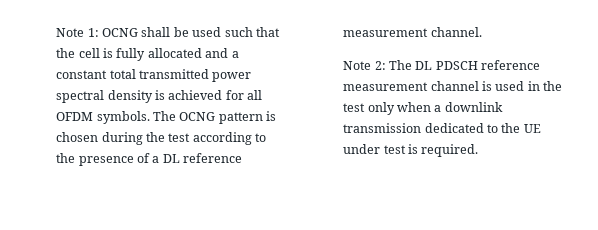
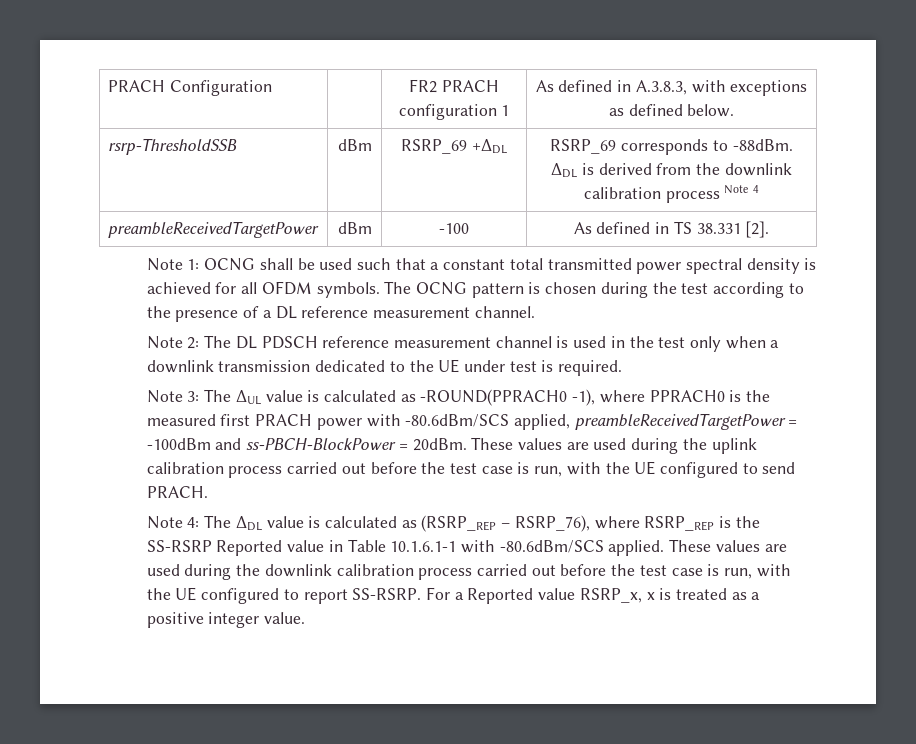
(56, 32) none -> [108,80,273,96] [409,79,499,93] [398,104,510,120] [535,80,808,96] [608,104,735,117] [108,138,238,155] [337,139,372,151] [401,139,507,154] [550,139,793,155] [551,163,792,178] [583,185,760,203] [108,221,320,238] [337,222,372,234] [439,223,469,234] [573,221,770,238] PRACH Configuration | | FR2 PRACH configuration 1 | As defined in A.3.8.3, with exceptions as defined below. // rsrp-ThresholdSSB | dBm | RSRP_69 +ΔDL | RSRP_69 corresponds to -88dBm. ΔDL is derived from the downlink calibration process Note 4 // preambleReceivedTargetPower | dBm | -100 | As defined in TS 38.331 [2]. //
[56,48,229,61] the cell is fully allocated and -> (426, 264) none
(479, 150) none -> [146,389,771,406] [146,413,798,430] [146,437,757,454] [146,461,796,478] [146,486,208,498] [146,515,760,532] [146,539,787,556] [146,564,791,580] [146,587,761,604] [146,612,306,628] // Note 3: The ΔUL value is calculated as -ROUND(PPRACH0 -1), where PPRACH0 is the measured first PRACH power with -80.6dBm/SCS applied, preambleReceivedTargetPower = -100dBm and ss-PBCH-BlockPower = 20dBm. These values are used during the uplink calibration process carried out before the test case is run, with the UE configured to send PRACH. // Note 4: The ΔDL value is calculated as (RSRP_REP – RSRP_76), where RSRP_REP is the SS-RSRP Reported value in Table 10.1.6.1-1 with -80.6dBm/SCS applied. These values are used during the downlink calibration process carried out before the test case is run, with the UE configured to report SS-RSRP. For a Reported value RSRP_x, x is treated as a positive integer value.

